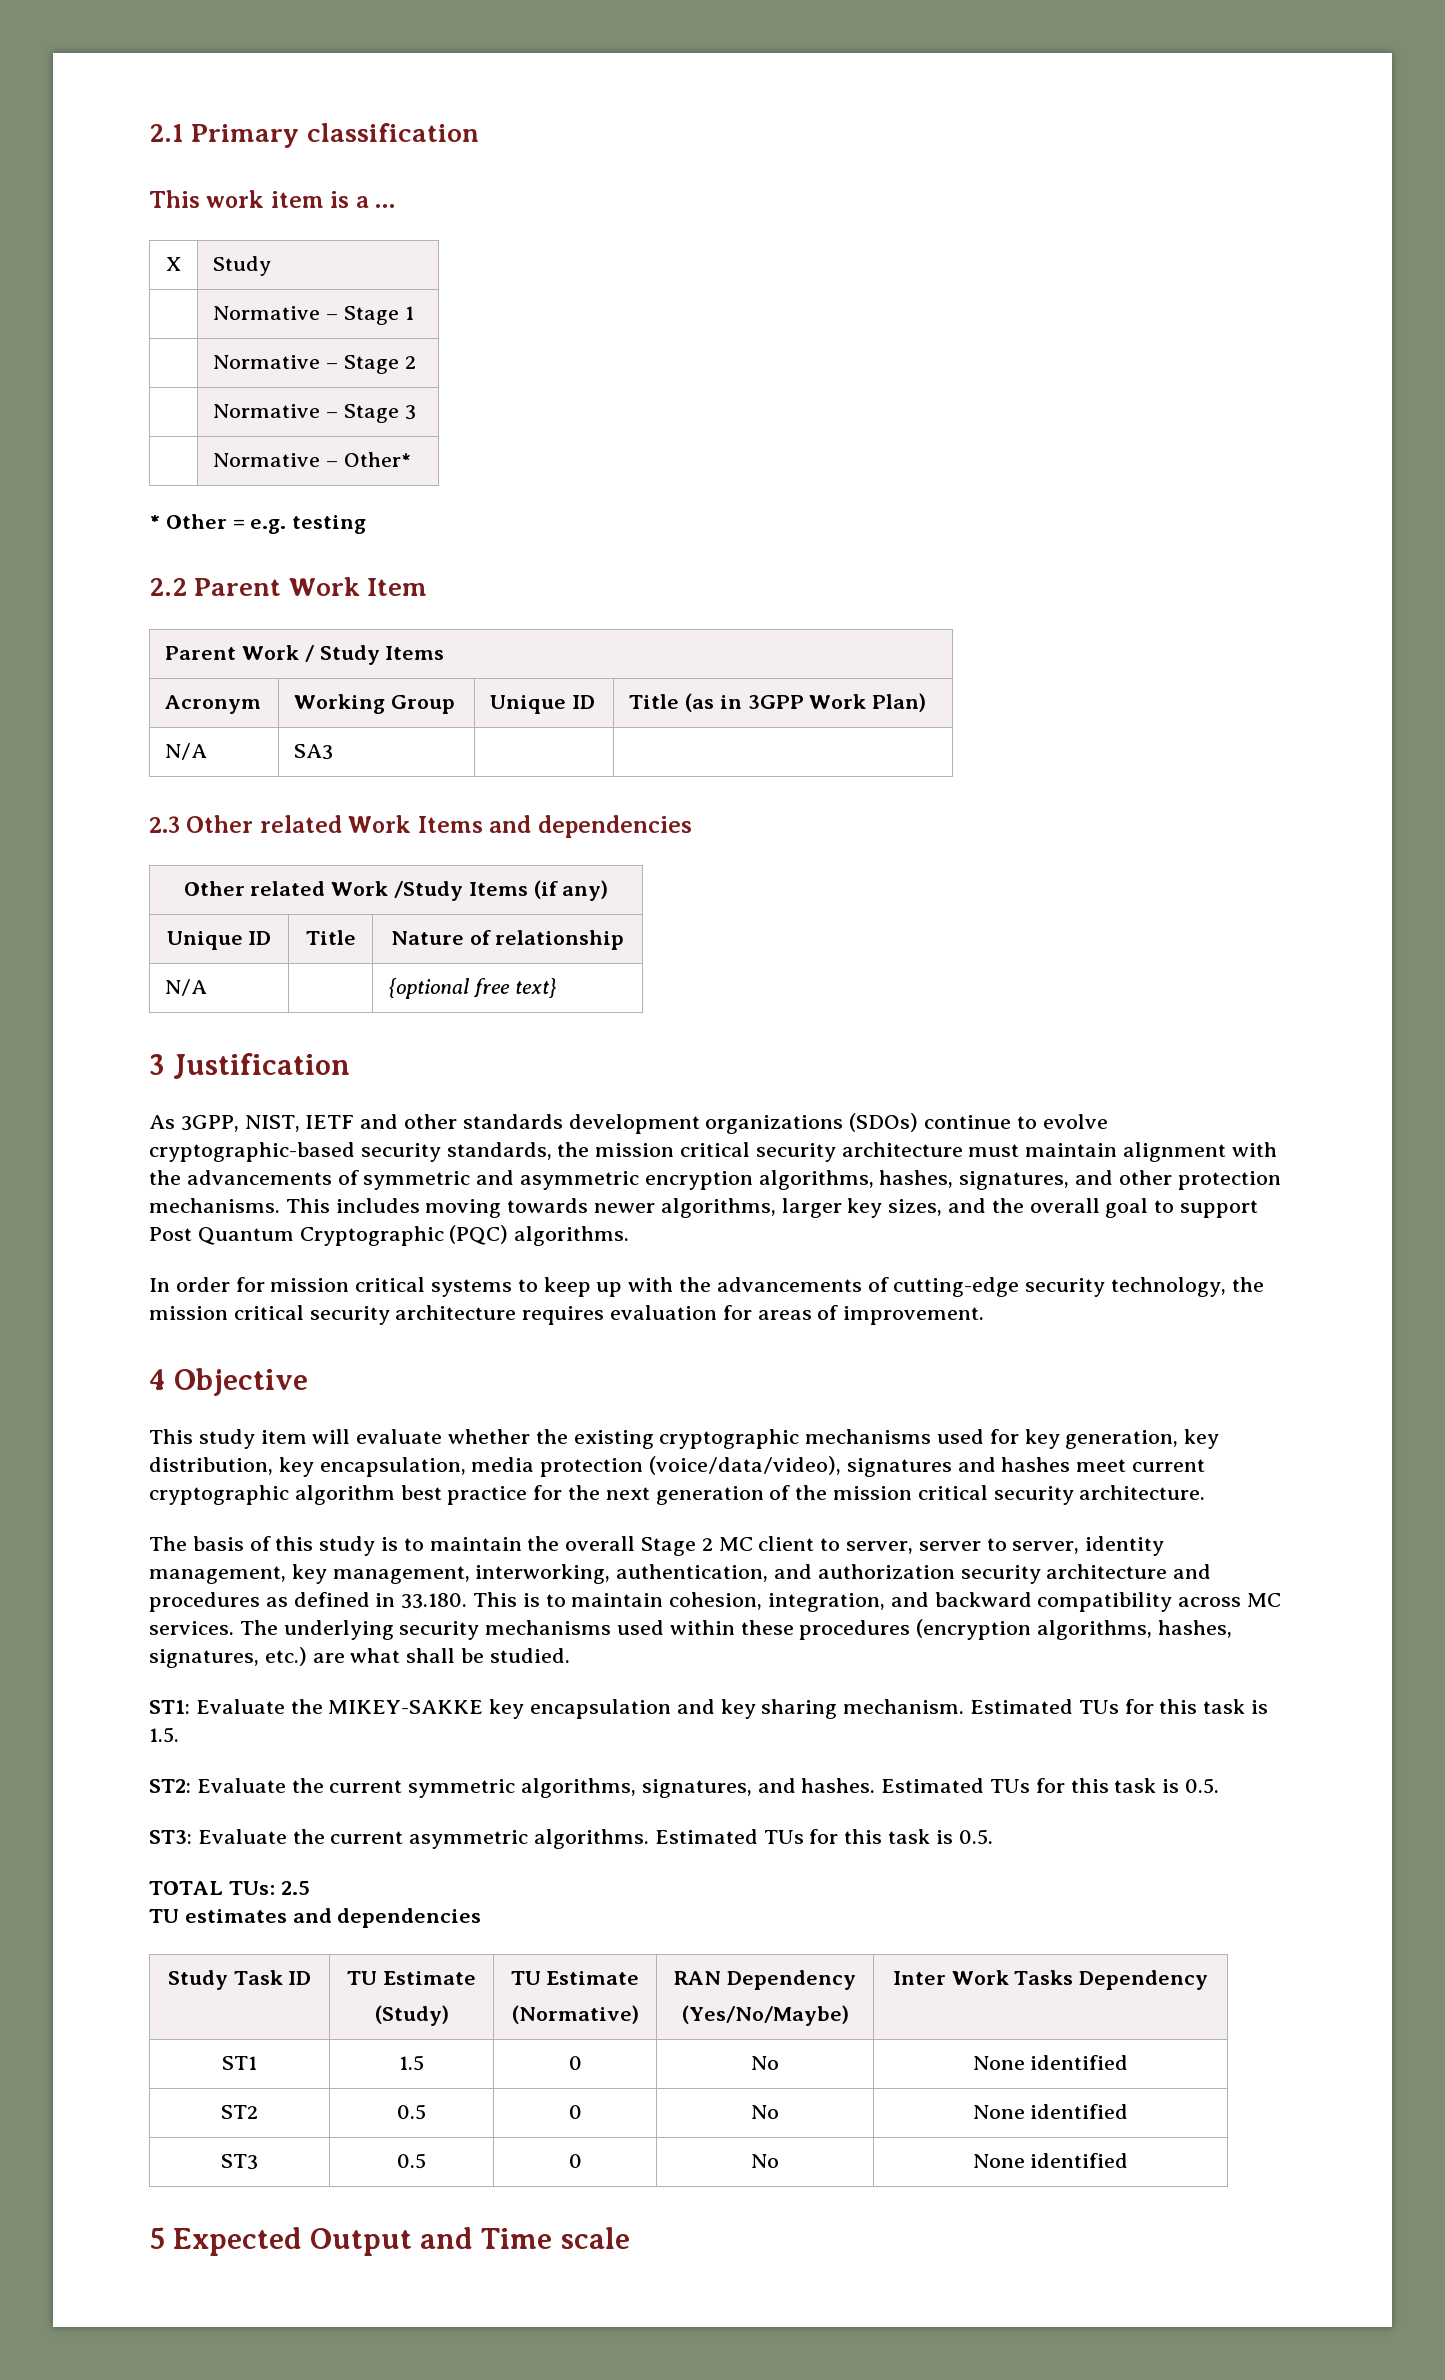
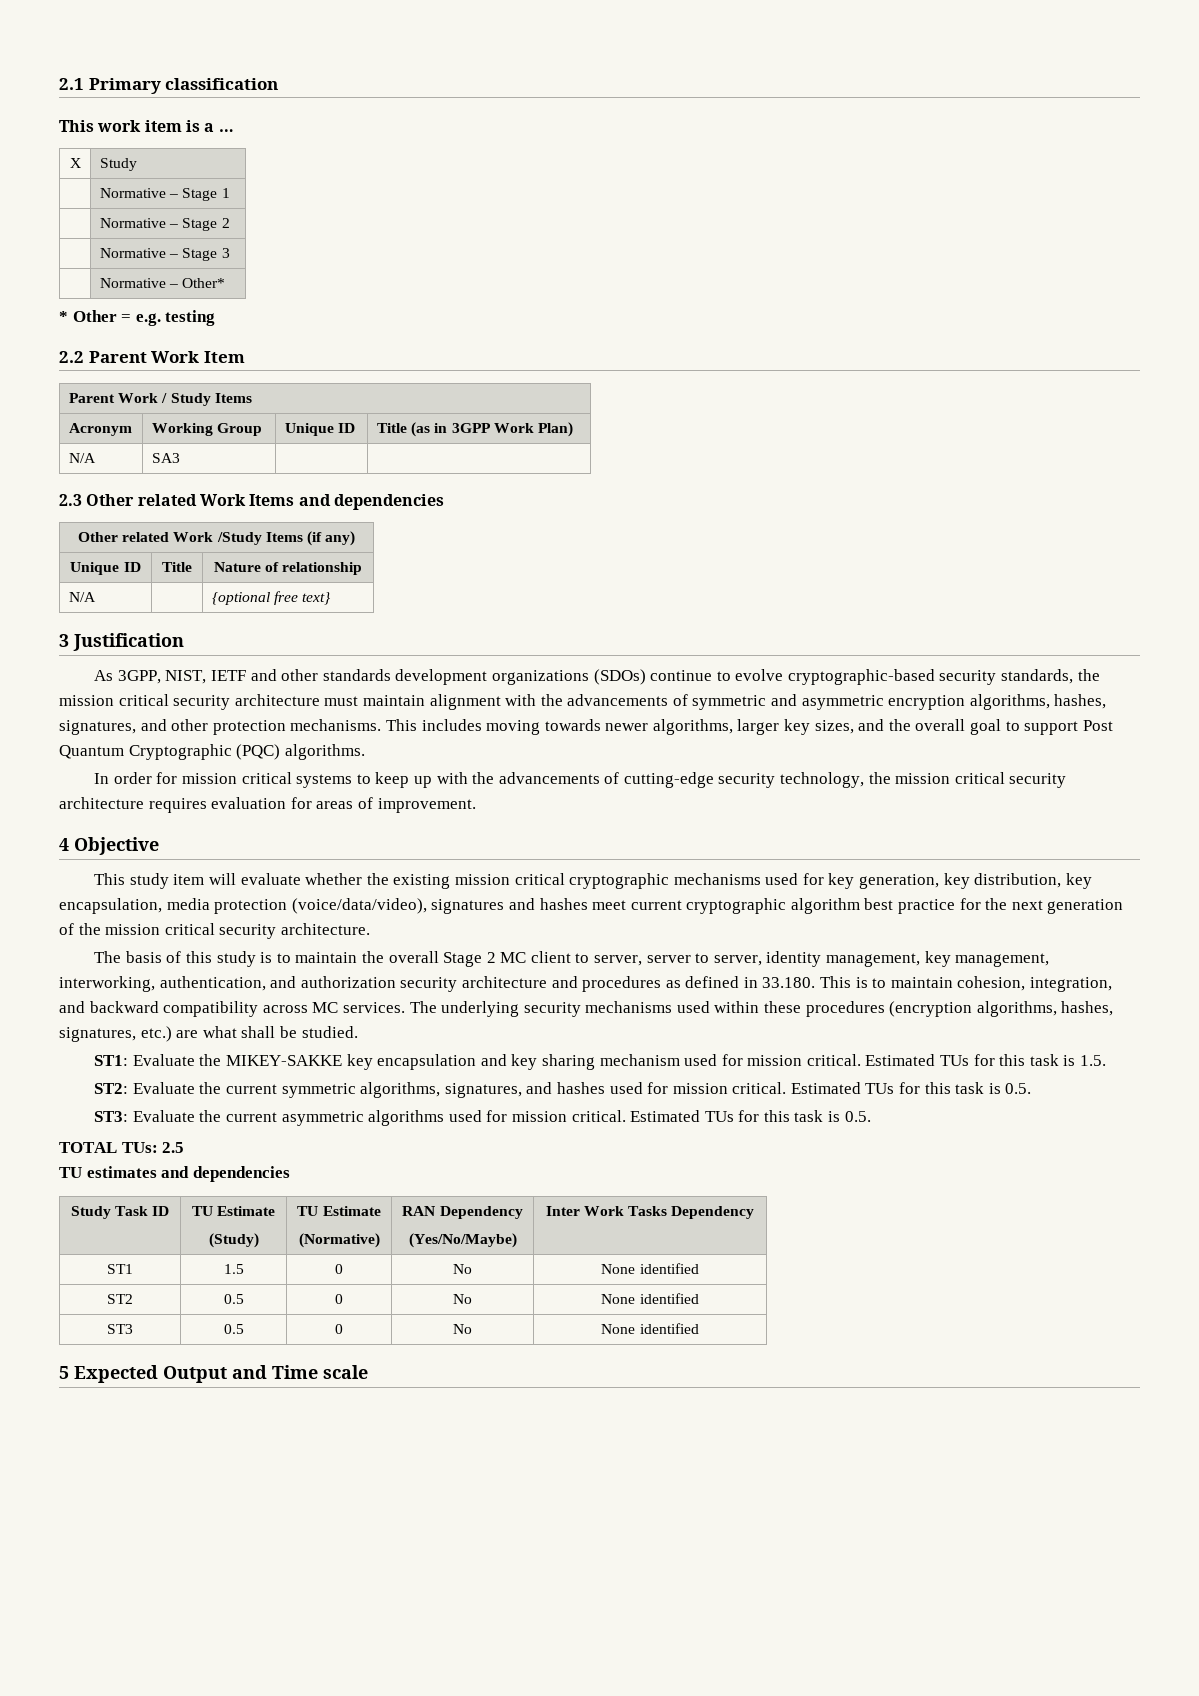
(654, 1439) none -> [454,873,565,885] mission critical
[843,1699,965,1714] mechanism. -> [599,1054,861,1066] mechanism used for mission critical.
[801,1778,876,1793] hashes. -> [556,1082,787,1094] hashes used for mission critical.
[534,1829,650,1849] algorithms. -> [368,1110,626,1126] algorithms used for mission critical.

